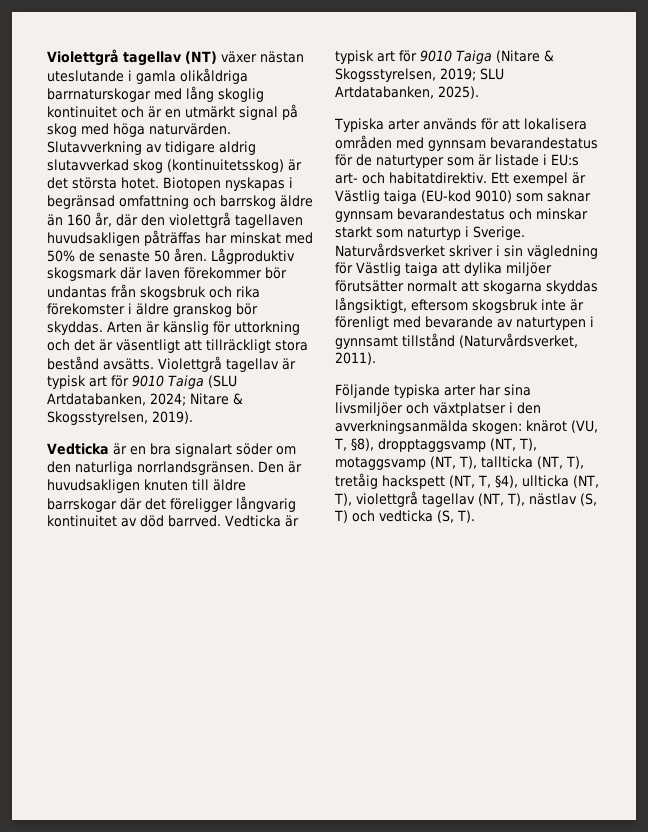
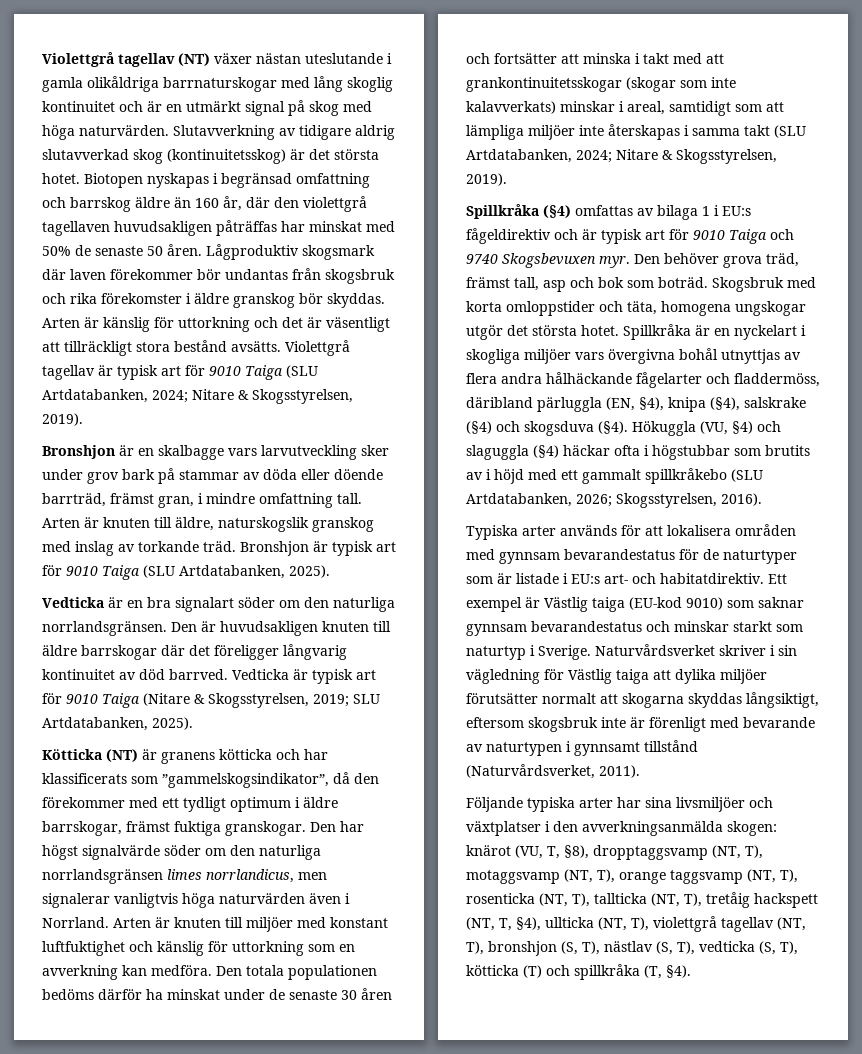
(193, 417) none -> [42,445,389,460] [42,468,383,484] [42,493,362,508] [42,517,374,532] [42,541,396,556] [42,565,330,580] // Bronshjon är en skalbagge vars larvutveckling sker under grov bark på stammar av döda eller döende barrträd, främst gran, i mindre omfattning tall. Arten är knuten till äldre, naturskogslik granskog med inslag av torkande träd. Bronshjon är typisk art för 9010 Taiga (SLU Artdatabanken, 2025).
(479, 92) none -> [42,749,328,764] [42,772,379,788] [42,797,338,812] [42,821,364,836] [42,845,321,860] [42,869,327,884] [42,893,350,908] [42,917,388,932] [42,941,355,956] [42,965,377,980] [42,988,392,1000] [466,53,724,64] [466,77,736,92] [466,101,784,116] [466,124,806,140] [466,149,777,164] [466,173,507,186] [466,204,751,220] [466,228,794,244] [466,253,799,268] [466,277,816,292] [466,301,806,316] [466,324,806,340] [466,348,801,364] [466,372,820,388] [466,397,806,412] [466,421,781,436] [466,445,810,460] [466,468,763,484] [466,493,762,508] // Kötticka (NT) är granens kötticka och har klassificerats som ”gammelskogsindikator”, då den förekommer med ett tydligt optimum i äldre barrskogar, främst fuktiga granskogar. Den har högst signalvärde söder om den naturliga norrlandsgränsen limes norrlandicus, men signalerar vanligtvis höga naturvärden även i Norrland. Arten är knuten till miljöer med konstant luftfuktighet och känslig för uttorkning som en avverkning kan medföra. Den totala populationen bedöms därför ha minskat under de senaste 30 åren och fortsätter att minska i takt med att grankontinuitetsskogar (skogar som inte kalavverkats) minskar i areal, samtidigt som att lämpliga miljöer inte återskapas i samma takt (SLU Artdatabanken, 2024; Nitare & Skogsstyrelsen, 2019). // Spillkråka (§4) omfattas av bilaga 1 i EU:s fågeldirektiv och är typisk art för 9010 Taiga och 9740 Skogsbevuxen myr. Den behöver grova träd, främst tall, asp och bok som boträd. Skogsbruk med korta omloppstider och täta, homogena ungskogar utgör det största hotet. Spillkråka är en nyckelart i skogliga miljöer vars övergivna bohål utnyttjas av flera andra hålhäckande fågelarter och fladdermöss, däribland pärluggla (EN, §4), knipa (§4), salskrake (§4) och skogsduva (§4). Hökuggla (VU, §4) och slaguggla (§4) häckar ofta i högstubbar som brutits av i höjd med ett gammalt spillkråkebo (SLU Artdatabanken, 2026; Skogsstyrelsen, 2016).
(477, 462) none -> [619,869,798,884] [466,893,590,907] orange taggsvamp (NT, T), rosenticka (NT, T),
[529,493,597,506] [334,510,475,523] nästlav (S, T) och vedticka (S, T). -> [488,941,798,956] [466,964,691,980] bronshjon (S, T), nästlav (S, T), vedticka (S, T), kötticka (T) och spillkråka (T, §4).

